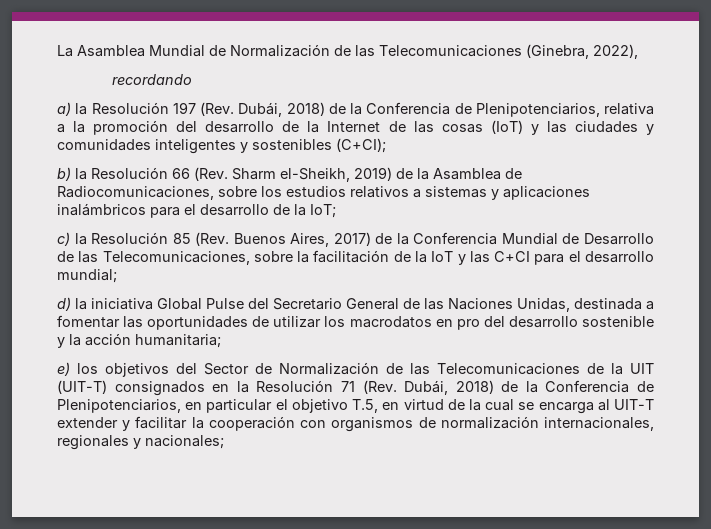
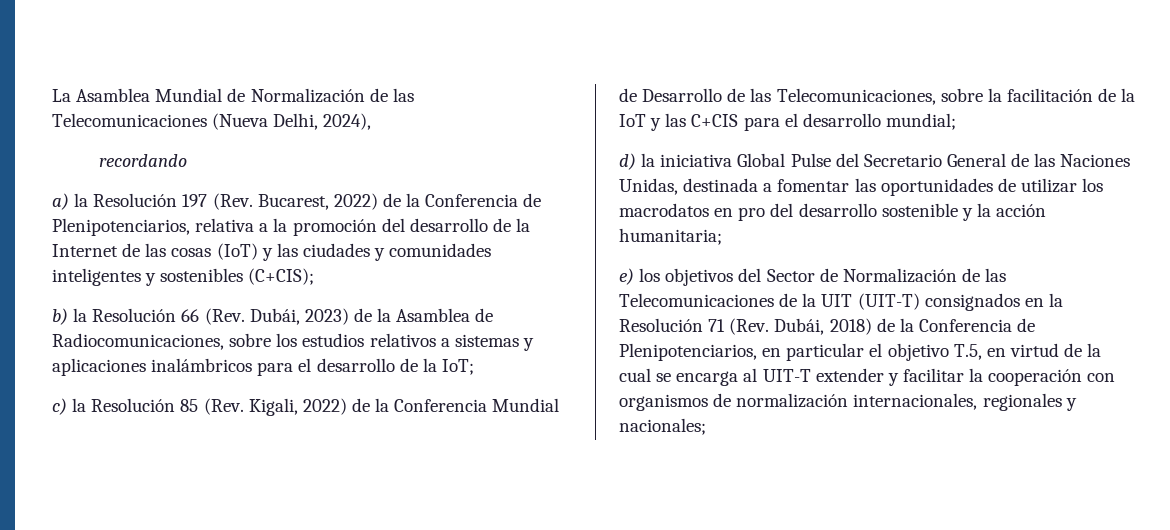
[526,44,638,59] (Ginebra, 2022), -> [212,113,372,130] (Nueva Delhi, 2024),
[238,102,325,117] Dubái, 2018) -> [257,193,378,210] Bucarest, 2022)
[336,138,386,153] (C+CI); -> [248,268,315,285] (C+CIS);
[232,167,392,182] Sharm el-Sheikh, 2019) -> [249,308,349,325] Dubái, 2023)
[233,232,371,247] Buenos Aires, 2017) -> [248,398,347,416] Kigali, 2022)
[494,251,531,262] C+CI -> [691,114,739,127] C+CIS

